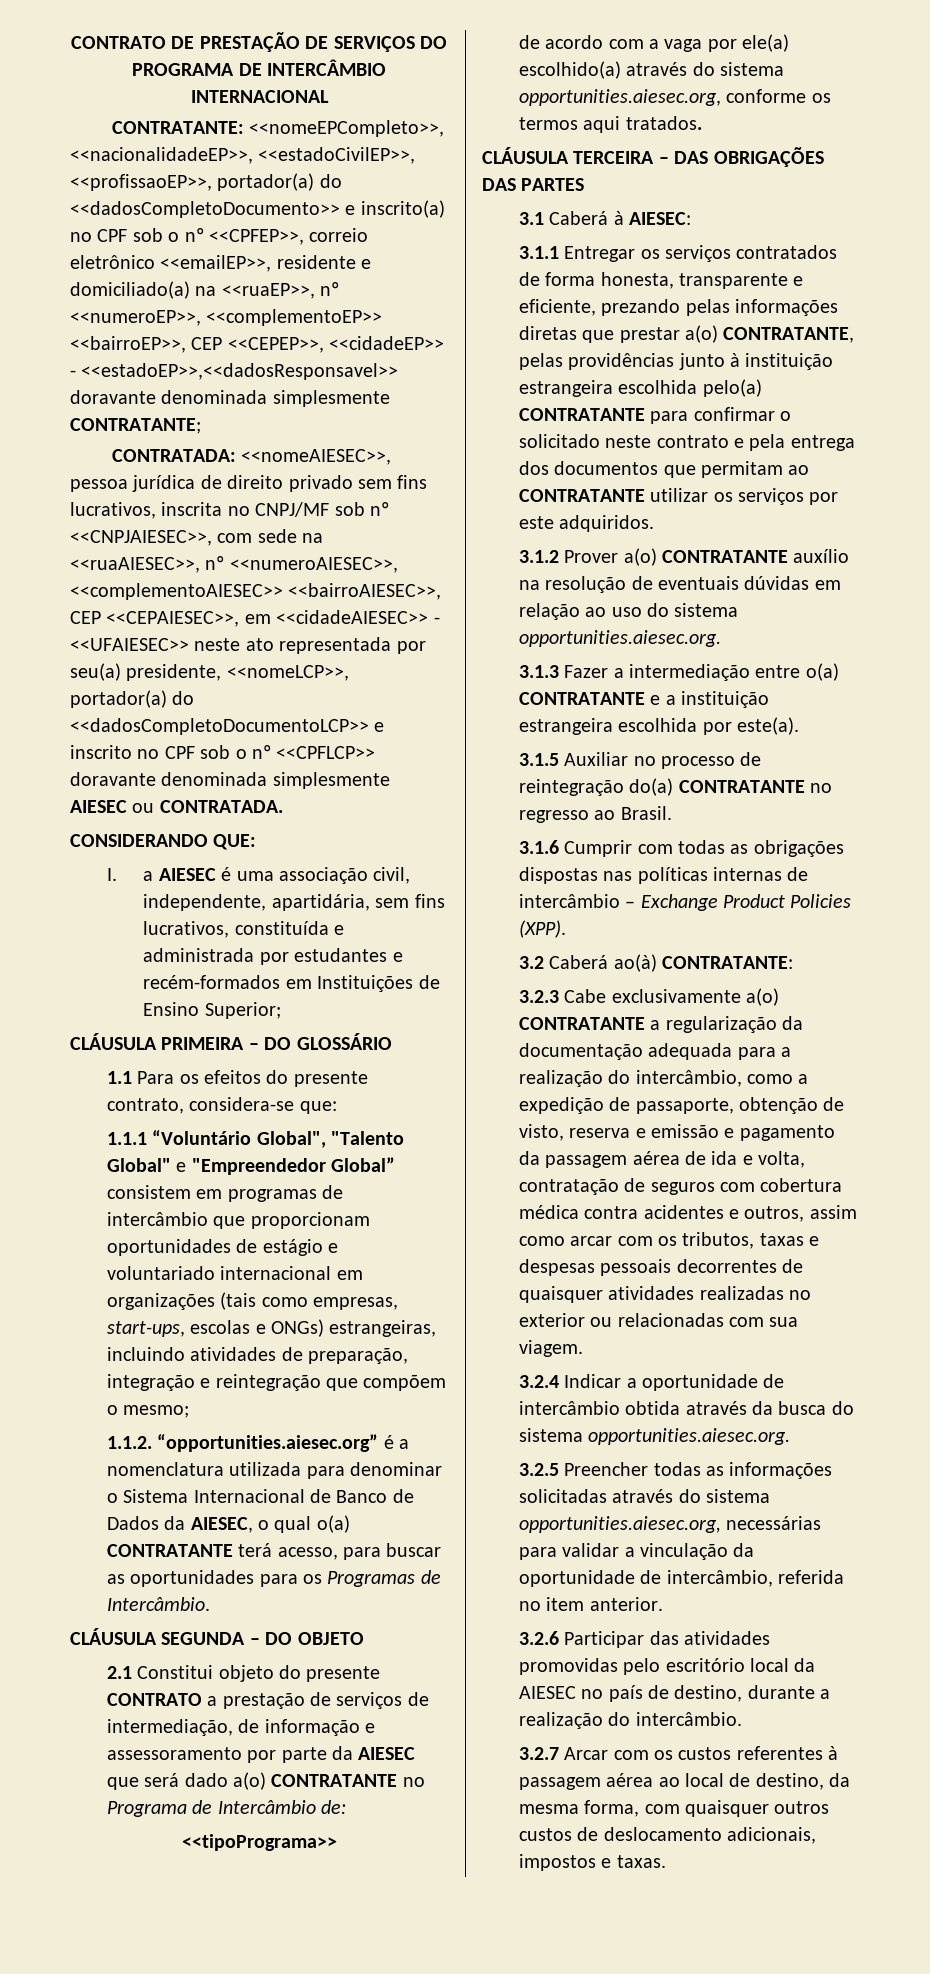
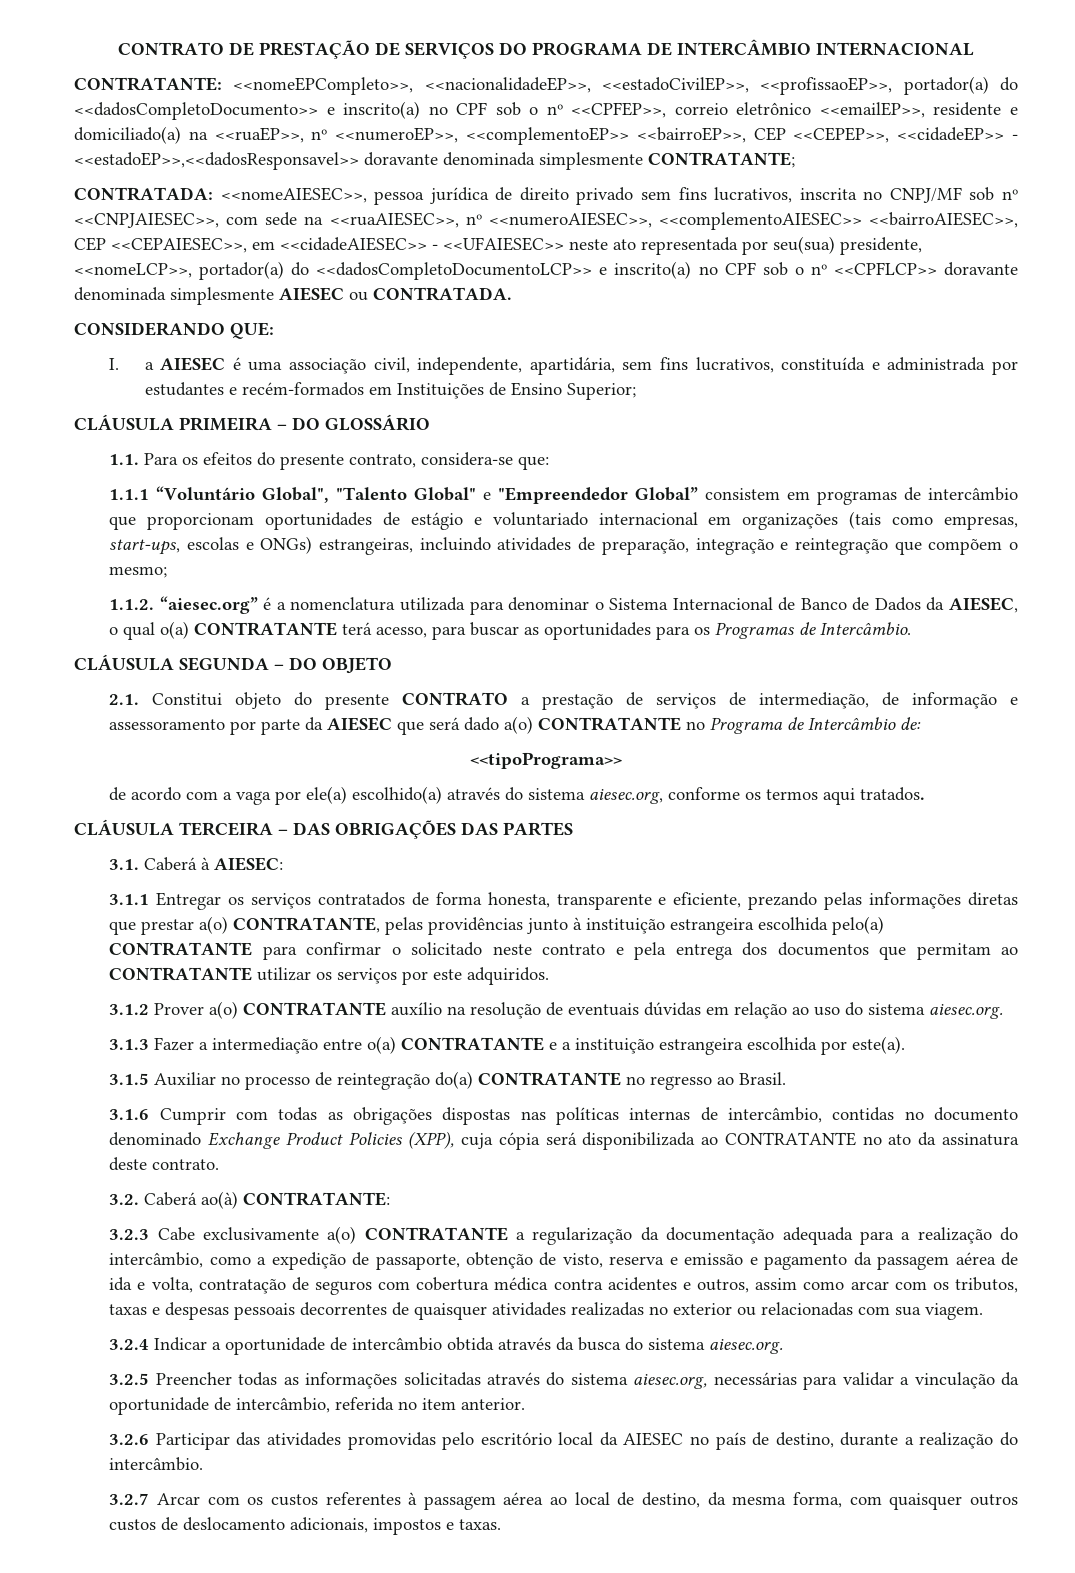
[70,663,121,681] seu(a) -> [773,236,835,254] seu(sua)
[70,745,132,759] inscrito -> [614,261,692,279] inscrito(a)
[106,1071,132,1084] 1.1 -> [109,454,140,465] 1.1.
[157,1434,379,1452] “opportunities.aiesec.org” -> [159,596,258,614] “aiesec.org”
[106,1666,132,1679] 2.1 -> [109,694,140,705] 2.1.
[518,89,721,106] opportunities.aiesec.org, -> [589,789,664,804] aiesec.org,
[518,212,544,225] 3.1 -> [109,859,140,870] 3.1.
[518,630,721,647] opportunities.aiesec.org. -> [929,1004,1004,1019] aiesec.org.
[518,894,852,911] [518,920,566,938] [518,956,544,969] intercâmbio – Exchange Product Policies (XPP). // 3.2 -> [727,1107,1019,1123] [109,1131,1019,1150] [109,1157,220,1171] [109,1194,140,1205] intercâmbio, contidas no documento denominado Exchange Product Policies (XPP), cuja cópia será disponibilizada ao CONTRATANTE no ato da assinatura deste contrato. // 3.2.
[588,1428,791,1445] opportunities.aiesec.org. -> [709,1339,784,1354] aiesec.org.
[518,1516,721,1533] opportunities.aiesec.org, -> [633,1374,708,1389] aiesec.org,

